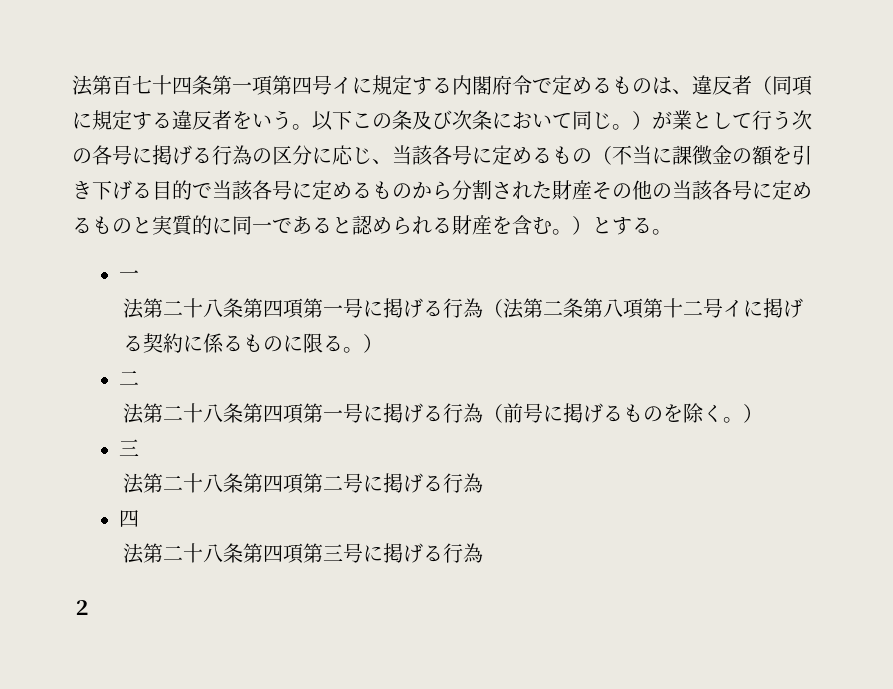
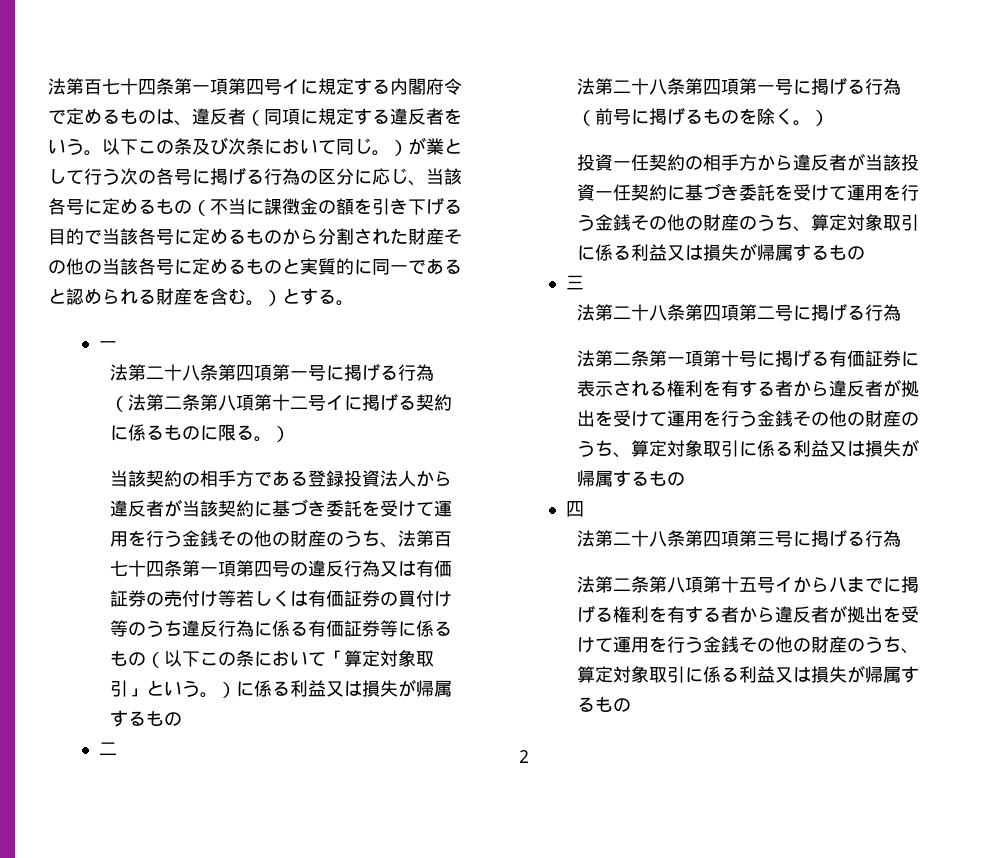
(383, 343) none -> [109,470,452,487] [109,499,452,517] [109,530,452,548] [109,560,452,577] [109,590,452,607] [109,620,452,637] [109,650,434,668] [109,679,452,698] [109,710,182,727] // 当該契約の相手方である登録投資法人から違反者が当該契約に基づき委託を受けて運用を行う金銭その他の財産のうち、法第百七十四条第一項第四号の違反行為又は有価証券の売付け等若しくは有価証券の買付け等のうち違反行為に係る有価証券等に係るもの（以下この条において「算定対象取引」という。）に係る利益又は損失が帰属するもの
(763, 413) none -> [576,153,919,171] [576,183,919,201] [576,214,919,232] [576,243,865,261] // 投資一任契約の相手方から違反者が当該投資一任契約に基づき委託を受けて運用を行う金銭その他の財産のうち、算定対象取引に係る利益又は損失が帰属するもの
(483, 483) none -> [576,349,919,367] [576,379,919,397] [576,410,919,427] [576,439,919,458] [576,470,685,487] // 法第二条第一項第十号に掲げる有価証券に表示される権利を有する者から違反者が拠出を受けて運用を行う金銭その他の財産のうち、算定対象取引に係る利益又は損失が帰属するもの
(483, 553) none -> [576,576,919,593] [576,605,919,623] [576,636,919,654] [576,665,919,683] [576,697,631,712] // 法第二条第八項第十五号イからハまでに掲げる権利を有する者から違反者が拠出を受けて運用を行う金銭その他の財産のうち、算定対象取引に係る利益又は損失が帰属するもの

